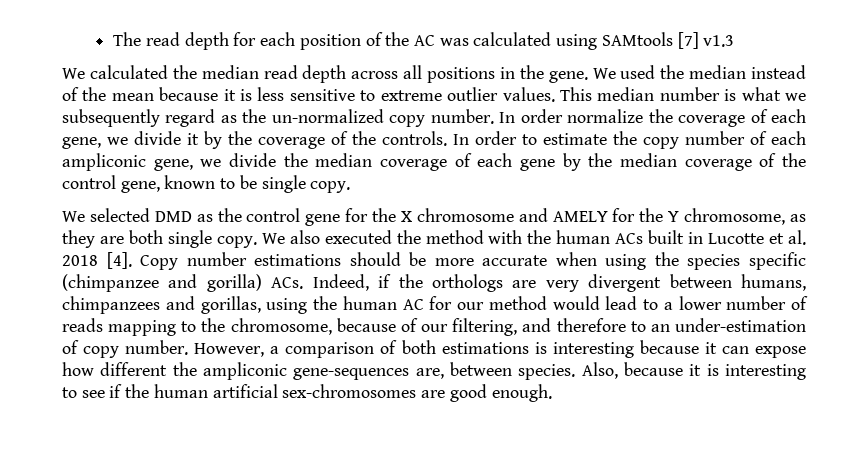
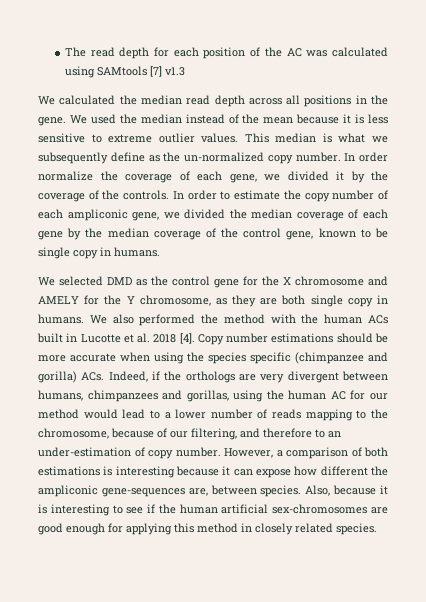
[659,87,720,101] number -> (317, 138) none
[165,109,216,127] regard -> [110,152,145,162] define
[134,131,181,145] divide -> [287,171,329,181] divided
[229,153,276,167] divide -> [184,209,226,219] divided
[310,181,351,193] copy. -> [73,247,160,259] copy in humans.
[216,236,257,248] copy. -> [347,295,389,307] [38,314,84,324] copy in humans.
[324,230,392,244] executed -> [139,314,196,326] performed
[491,384,552,402] enough. -> [66,523,377,535] enough for applying this method in closely related species.

